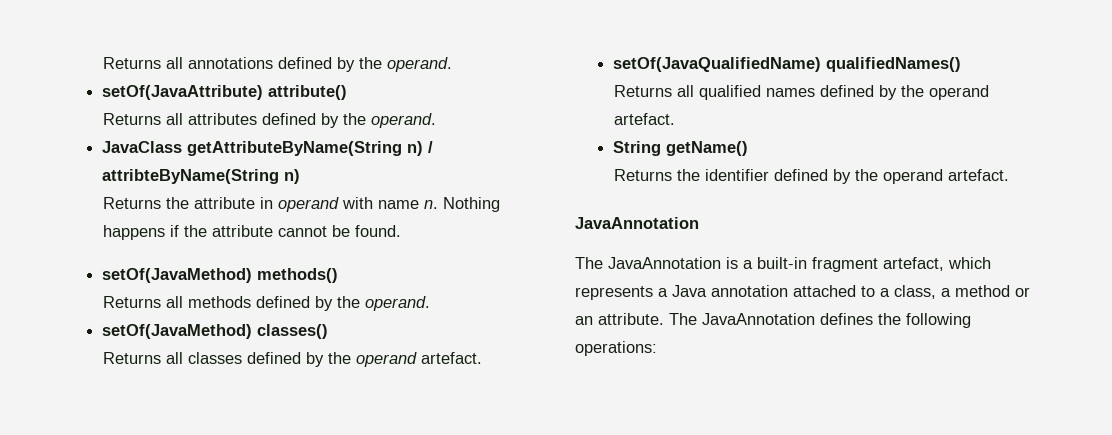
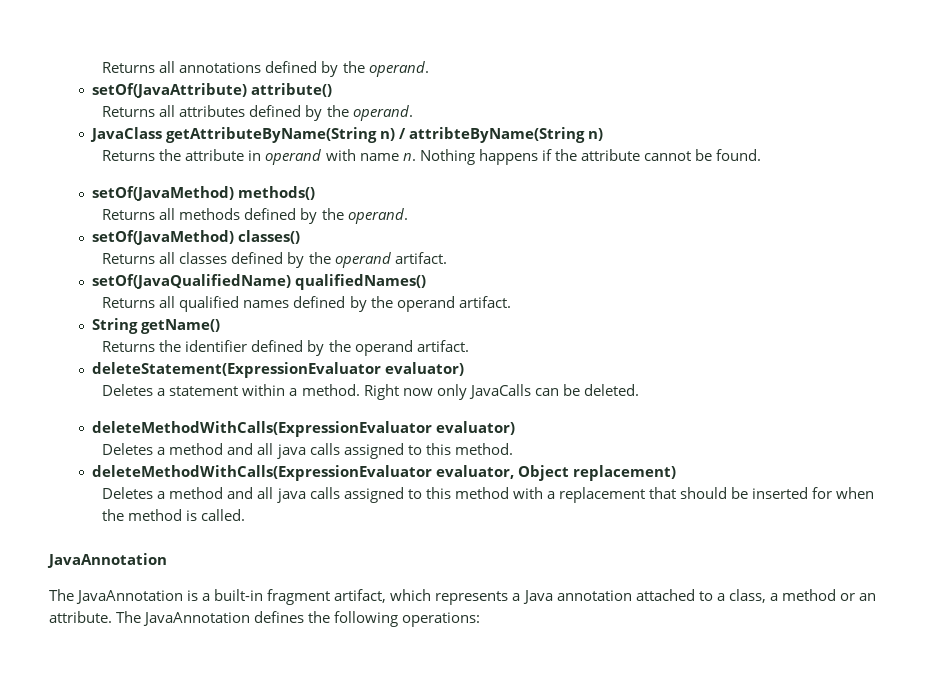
[421,352,483,364] artefact. -> [394,252,447,264] artifact.
[614,113,676,125] artefact. -> [458,296,511,308] artifact.
[948,169,1010,181] artefact. -> [416,340,469,352] [92,362,465,378] [102,384,639,400] [92,421,516,437] [102,443,513,459] [92,465,677,481] [102,487,875,503] [102,509,246,521] artifact. // deleteStatement(ExpressionEvaluator evaluator) // Deletes a statement within a method. Right now only JavaCalls can be deleted. // deleteMethodWithCalls(ExpressionEvaluator evaluator) // Deletes a method and all java calls assigned to this method. // deleteMethodWithCalls(ExpressionEvaluator evaluator, Object replacement) // Deletes a method and all java calls assigned to this method with a replacement that should be inserted for when the method is called.
[883,257,944,271] artefact, -> [334,589,387,603] artifact,

